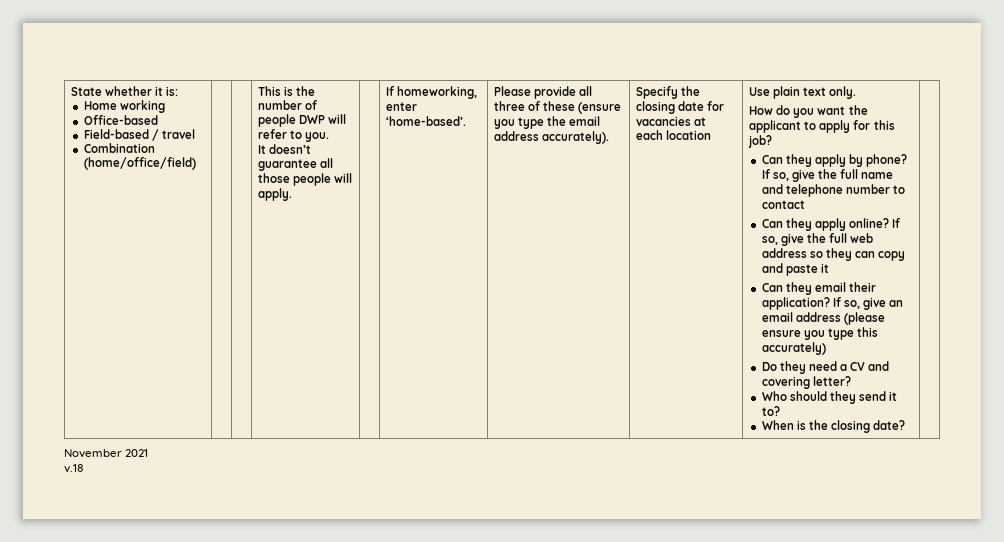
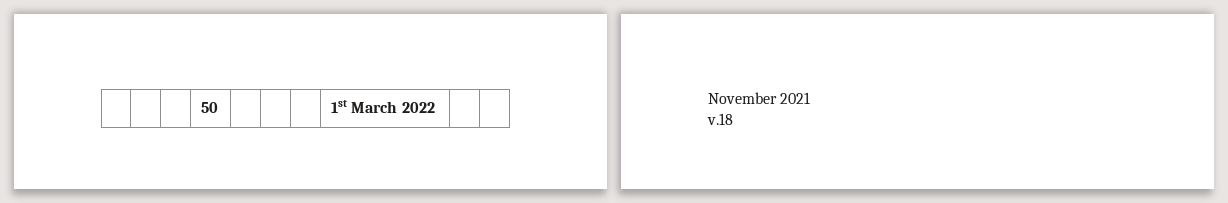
[71,86,179,96] [83,100,165,113] [83,115,158,125] [83,129,195,141] [83,143,155,153] [83,157,196,170] [258,86,316,96] [258,100,318,110] [258,114,347,127] [258,129,330,142] [258,144,312,154] [258,158,334,171] [258,173,353,186] [258,188,293,201] [386,86,478,99] [386,102,418,111] [386,116,467,126] [494,86,593,99] [494,101,622,114] [494,116,601,129] [494,131,610,144] [636,86,701,99] [636,101,725,114] [636,116,707,126] [636,130,712,140] [749,86,857,99] [749,105,868,118] [749,120,895,133] [748,135,773,148] [761,154,908,167] [761,169,894,182] [761,184,906,197] [761,200,805,209] [761,218,901,231] [761,233,874,246] [761,248,906,261] [761,263,829,276] [761,282,877,295] [761,297,904,310] [761,312,885,325] [761,327,879,340] [761,342,826,355] [761,361,890,374] [761,376,851,389] [761,391,898,404] [761,406,780,416] [761,420,906,433] State whether it is: // Home working // Office-based // Field-based / travel // Combination (home/office/field) | | | This is the number of people DWP will refer to you. // It doesn’t guarantee all those people will apply. | | If homeworking, enter ‘home-based’. | Please provide all three of these (ensure you type the email address accurately). | Specify the closing date for vacancies at each location | Use plain text only. // How do you want the applicant to apply for this job? // Can they apply by phone? If so, give the full name and telephone number to contact // Can they apply online? If so, give the full web address so they can copy and paste it // Can they email their application? If so, give an email address (please ensure you type this accurately) // Do they need a CV and covering letter? // Who should they send it to? // When is the closing date? -> [200,102,218,113] [330,100,435,113] | | | 50 | | | | 1st March 2022 |

